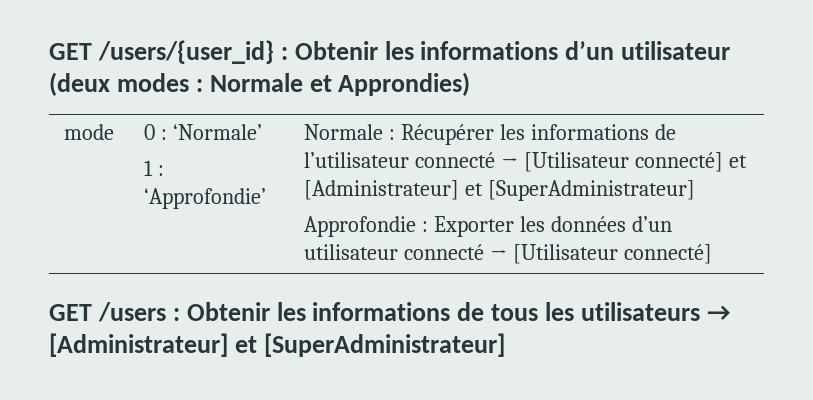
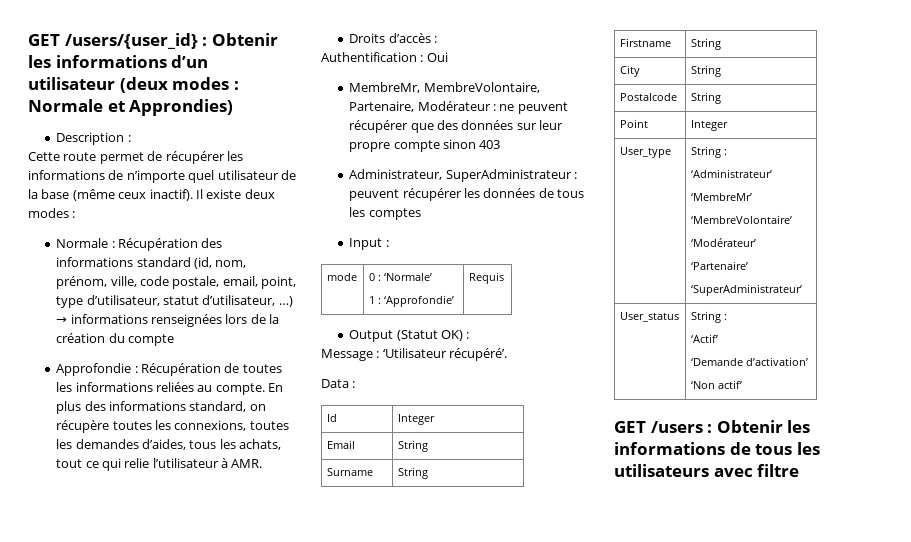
(471, 84) none -> [56,132,131,145] [28,151,243,164] [28,170,296,183] [28,189,275,201] [28,208,76,218] [56,238,223,251] [56,257,247,269] [56,276,297,289] [56,295,293,308] [56,314,280,327] [56,333,174,346] [56,363,282,376] [56,382,284,395] [56,401,266,414] [56,420,289,433] [56,439,282,450] [56,458,263,471] [349,33,437,43] [321,52,448,62] [349,82,540,93] [349,101,568,114] [349,120,564,133] [349,139,501,152] [349,169,577,182] [349,188,585,201] [349,207,421,220] [349,238,389,250] // Description : // Cette route permet de récupérer les informations de n’importe quel utilisateur de la base (même ceux inactif). Il existe deux modes : // Normale : Récupération des informations standard (id, nom, prénom, ville, code postale, email, point, type d’utilisateur, statut d’utilisateur, …) → informations renseignées lors de la création du compte // Approfondie : Récupération de toutes les informations reliées au compte. En plus des informations standard, on récupère toutes les connexions, toutes les demandes d’aides, tous les achats, tout ce qui relie l’utilisateur à AMR. // Droits d’accès : // Authentification : Oui // MembreMr, MembreVolontaire, Partenaire, Modérateur : ne peuvent récupérer que des données sur leur propre compte sinon 403 // Administrateur, SuperAdministrateur : peuvent récupérer les données de tous les comptes // Input :
[303,124,676,145] [303,152,747,172] [303,180,695,201] [303,216,672,237] [303,244,712,264] Normale : Récupérer les informations de l’utilisateur connecté → [Utilisateur connecté] et [Administrateur] et [SuperAdministrateur] // Approfondie : Exporter les données d’un utilisateur connecté → [Utilisateur connecté] -> [468,272,504,284] [349,330,470,342] [321,348,508,361] [321,379,356,388] [326,414,337,422] [397,414,435,425] [326,440,355,449] [397,440,428,452] [326,468,373,476] [397,467,428,479] [619,38,671,47] [690,38,721,50] [619,65,640,77] [690,65,721,77] [619,93,677,101] [690,92,721,104] [619,119,648,128] [690,120,728,131] [619,147,671,158] [690,146,727,158] [690,169,772,178] [690,193,752,201] [690,215,792,224] [690,238,756,247] [690,261,748,270] [690,284,802,296] [619,312,679,322] [690,311,727,323] [690,334,718,343] [690,357,808,366] [690,380,742,389] Requis // Output (Statut OK) : // Message : ‘Utilisateur récupéré’. // Data : // Id | Integer // Email | String // Surname | String // Firstname | String // City | String // Postalcode | String // Point | Integer // User_type | String : // ‘Administrateur’ // ‘MembreMr’ // ‘MembreVolontaire’ // ‘Modérateur’ // ‘Partenaire’ // ‘SuperAdministrateur’ // User_status | String : // ‘Actif’ // ‘Demande d’activation’ // ‘Non actif’
[706,305,731,321] [49,333,505,357] → [Administrateur] et [SuperAdministrateur] -> [713,464,800,477] avec filtre

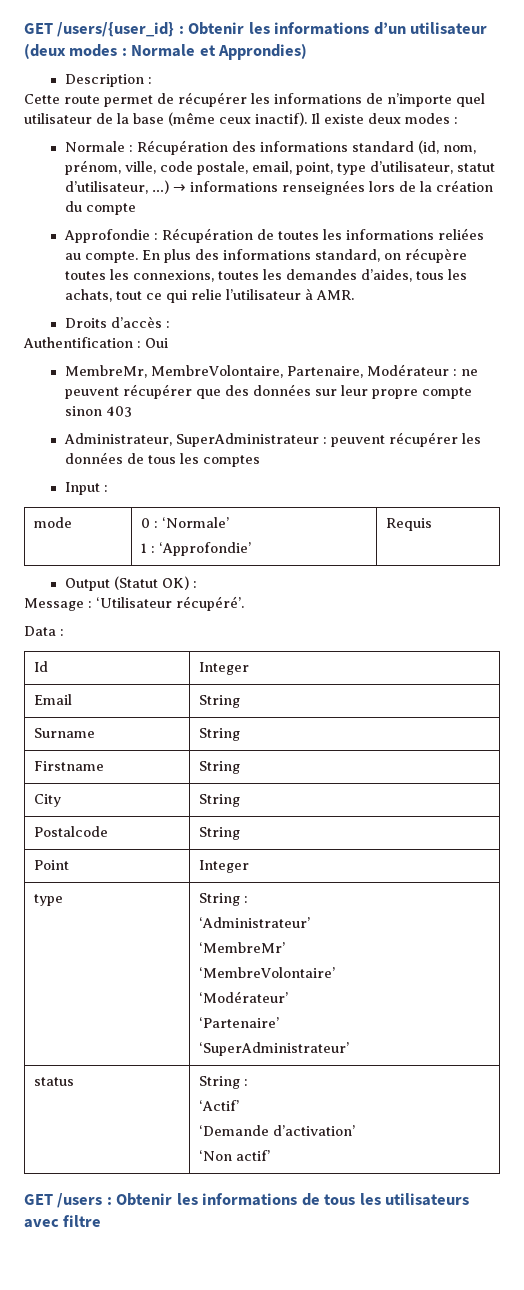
[619,147,671,158] User_type -> [33,894,63,906] type
[619,312,679,322] User_status -> [33,1077,74,1086] status

